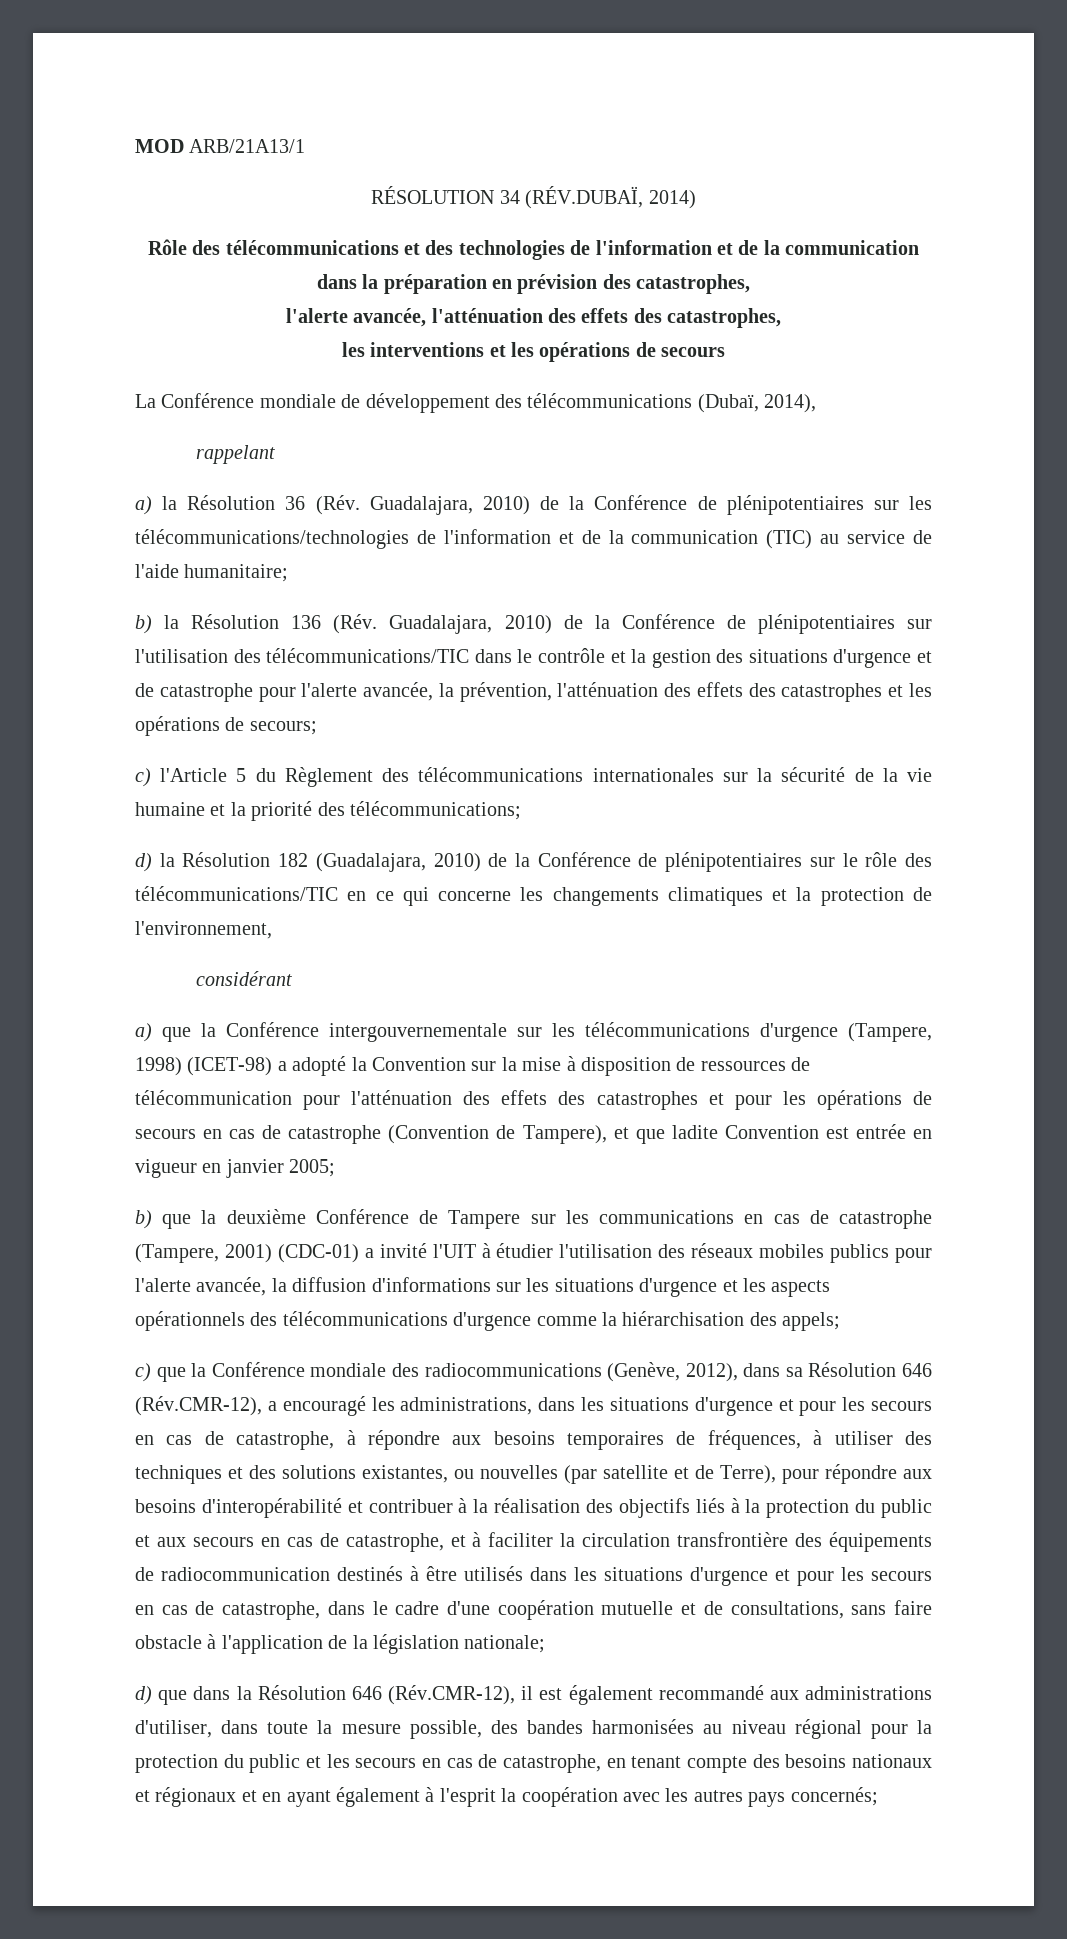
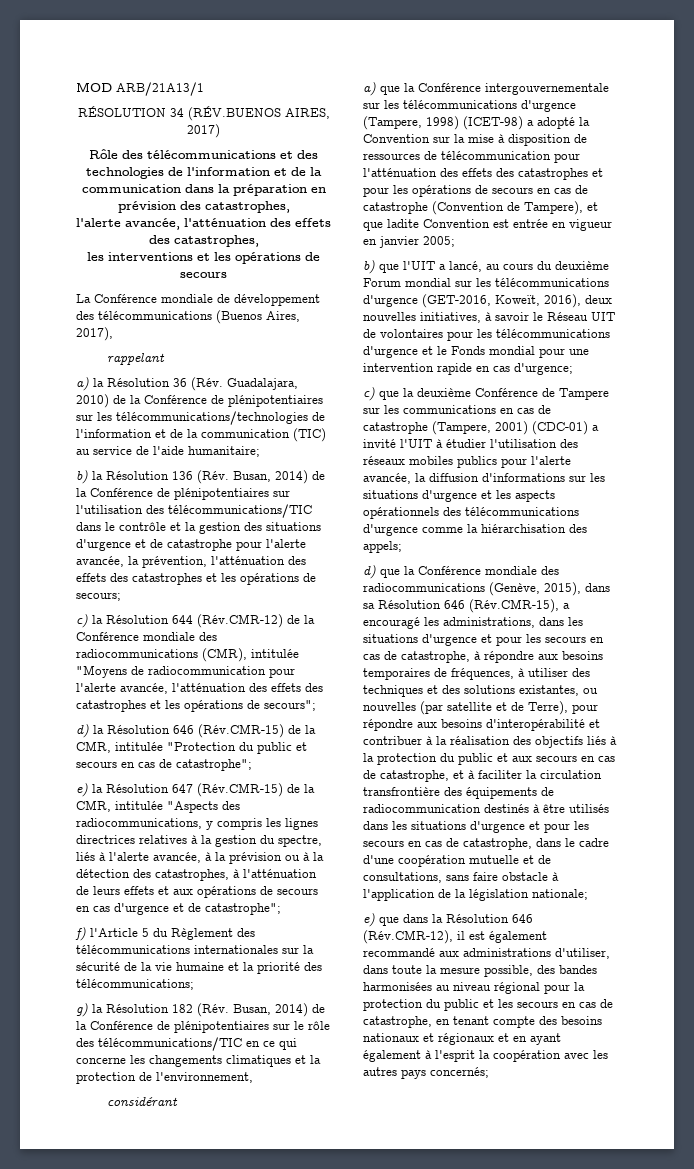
[525,186,696,209] (RÉV.DUBAÏ, 2014) -> [187,106,330,121] [187,124,220,138] (RÉV.BUENOS AIRES, 2017)
[697,394,817,413] (Dubaï, 2014), -> [216,310,300,324] [76,327,113,341] (Buenos Aires, 2017),
[389,615,552,634] Guadalajara, 2010) -> [233,470,308,484] Busan, 2014)
(151, 777) none -> [92,614,315,628] [76,632,217,641] [76,648,299,662] [76,665,295,678] [76,683,323,694] [76,700,316,712] [76,724,316,738] [76,741,307,754] [76,759,252,771] [76,783,315,797] [76,800,240,813] [76,818,318,830] [76,835,322,847] [76,852,324,864] [76,869,317,881] [76,886,318,898] [76,903,281,915] [75,927,86,941] la Résolution 644 (Rév.CMR-12) de la Conférence mondiale des radiocommunications (CMR), intitulée "Moyens de radiocommunication pour l'alerte avancée, l'atténuation des effets des catastrophes et les opérations de secours"; // d) la Résolution 646 (Rév.CMR-15) de la CMR, intitulée "Protection du public et secours en cas de catastrophe"; // e) la Résolution 647 (Rév.CMR-15) de la CMR, intitulée "Aspects des radiocommunications, y compris les lignes directrices relatives à la gestion du spectre, liés à l'alerte avancée, à la prévision ou à la détection des catastrophes, à l'atténuation de leurs effets et aux opérations de secours en cas d'urgence et de catastrophe"; // f)
[135,853,152,872] d) -> [76,1003,88,1017] g)
[315,853,481,872] (Guadalajara, 2010) -> [197,1003,308,1017] (Rév. Busan, 2014)
(192, 1221) none -> [403,261,609,272] [363,278,609,287] [363,294,612,308] [363,312,615,323] [363,329,610,341] [363,346,589,358] [363,363,573,375] [363,387,399,401] l'UIT a lancé, au cours du deuxième Forum mondial sur les télécommunications d'urgence (GET-2016, Koweït, 2016), deux nouvelles initiatives, à savoir le Réseau UIT de volontaires pour les télécommunications d'urgence et le Fonds mondial pour une intervention rapide en cas d'urgence; // c) que
[135,1363,151,1382] c) -> [363,565,376,579] d)
[685,1363,738,1382] 2012), -> [544,582,581,596] 2015),
[135,1396,262,1416] (Rév.CMR-12), -> [469,599,559,613] (Rév.CMR-15),
[135,1686,152,1705] d) -> [363,913,375,927] e)

